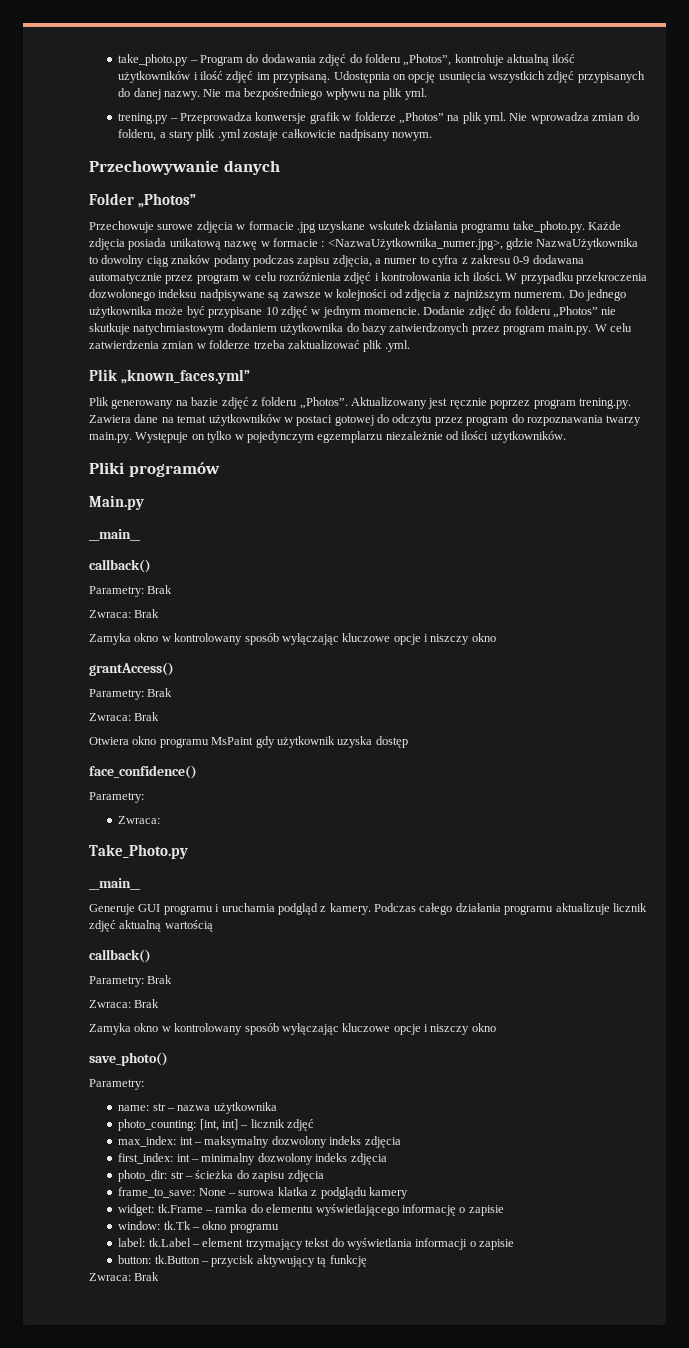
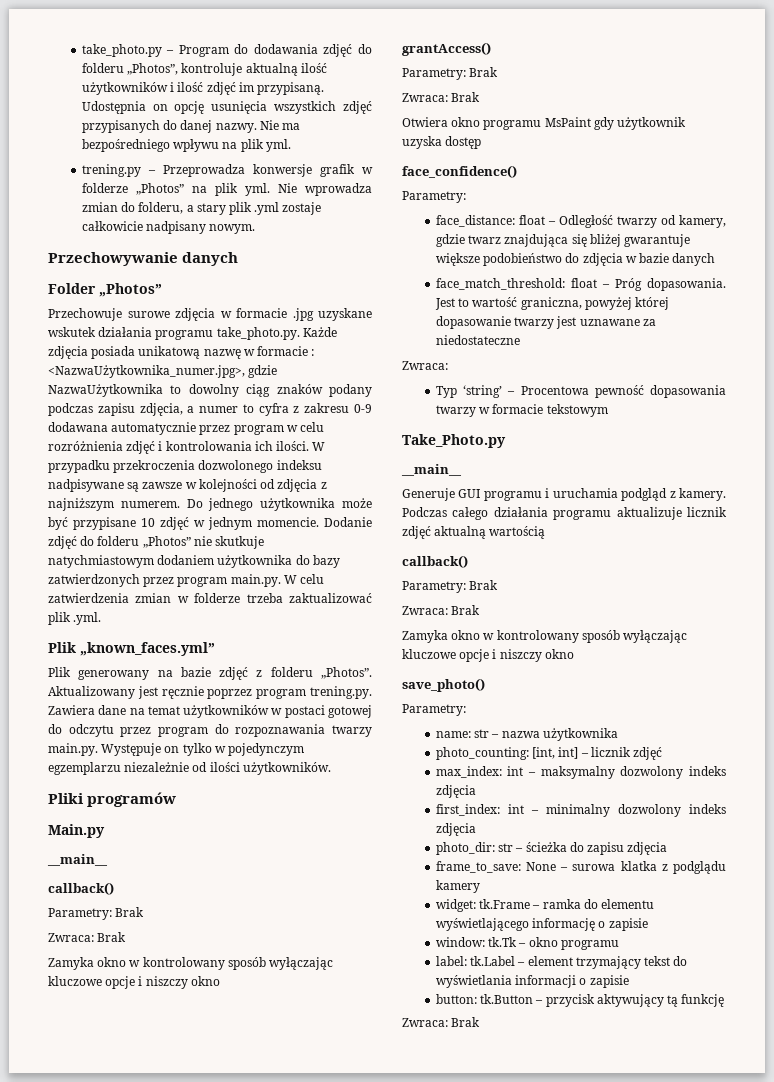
[118,816,161,824] Zwraca: -> [435,215,726,228] [435,234,690,247] [435,253,716,266] [435,278,726,291] [434,297,669,310] [435,316,656,329] [435,335,520,345] [402,361,448,370] [435,385,726,398] [435,404,608,417] face_distance: float – Odległość twarzy od kamery, gdzie twarz znajdująca się bliżej gwarantuje większe podobieństwo do zdjęcia w bazie danych // face_match_threshold: float – Próg dopasowania. Jest to wartość graniczna, powyżej której dopasowanie twarzy jest uznawane za niedostateczne // Zwraca: // Typ ‘string’ – Procentowa pewność dopasowania twarzy w formacie tekstowym

